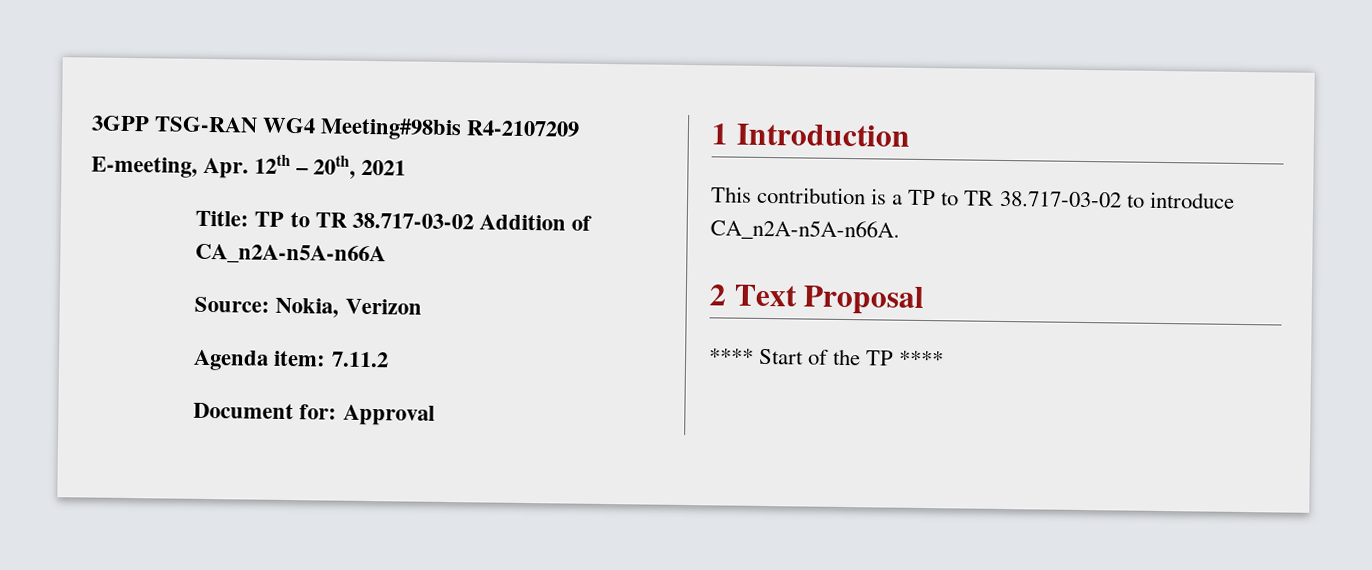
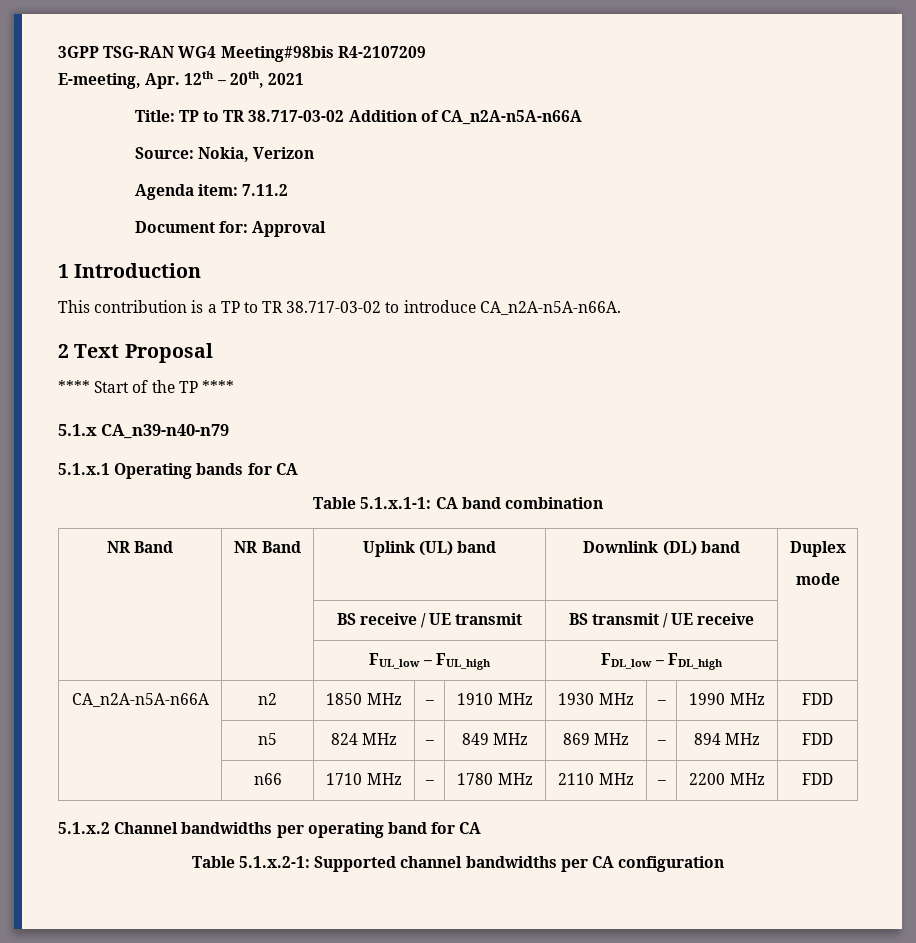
(945, 358) none -> [58,424,230,439] [58,463,298,479] [313,497,603,509] [106,541,174,553] [234,541,301,553] [362,541,497,557] [583,541,740,556] [789,541,846,557] [795,573,840,585] [336,613,523,628] [568,613,755,628] [369,653,491,670] [601,653,723,670] [71,693,209,707] [258,693,277,705] [326,693,402,705] [424,700,434,705] [457,693,533,705] [558,693,634,705] [656,700,666,705] [689,693,765,705] [802,693,833,705] [258,733,277,745] [330,733,398,745] [424,740,434,745] [461,733,529,745] [562,733,630,745] [656,740,666,745] [693,733,761,745] [802,733,833,745] [253,773,282,785] [326,773,402,785] [424,780,434,785] [457,773,533,785] [558,773,634,785] [656,780,666,785] [689,773,765,785] [802,773,833,785] [58,822,482,838] [191,856,725,872] // 5.1.x CA_n39-n40-n79 // 5.1.x.1 Operating bands for CA // Table 5.1.x.1-1: CA band combination // NR Band | NR Band | Uplink (UL) band | Downlink (DL) band | Duplex // mode // | | BS receive / UE transmit | BS transmit / UE receive | // | | FUL_low – FUL_high | FDL_low – FDL_high | // CA_n2A-n5A-n66A | n2 | 1850 MHz | – | 1910 MHz | 1930 MHz | – | 1990 MHz | FDD // | n5 | 824 MHz | – | 849 MHz | 869 MHz | – | 894 MHz | FDD // | n66 | 1710 MHz | – | 1780 MHz | 2110 MHz | – | 2200 MHz | FDD // 5.1.x.2 Channel bandwidths per operating band for CA // Table 5.1.x.2-1: Supported channel bandwidths per CA configuration

